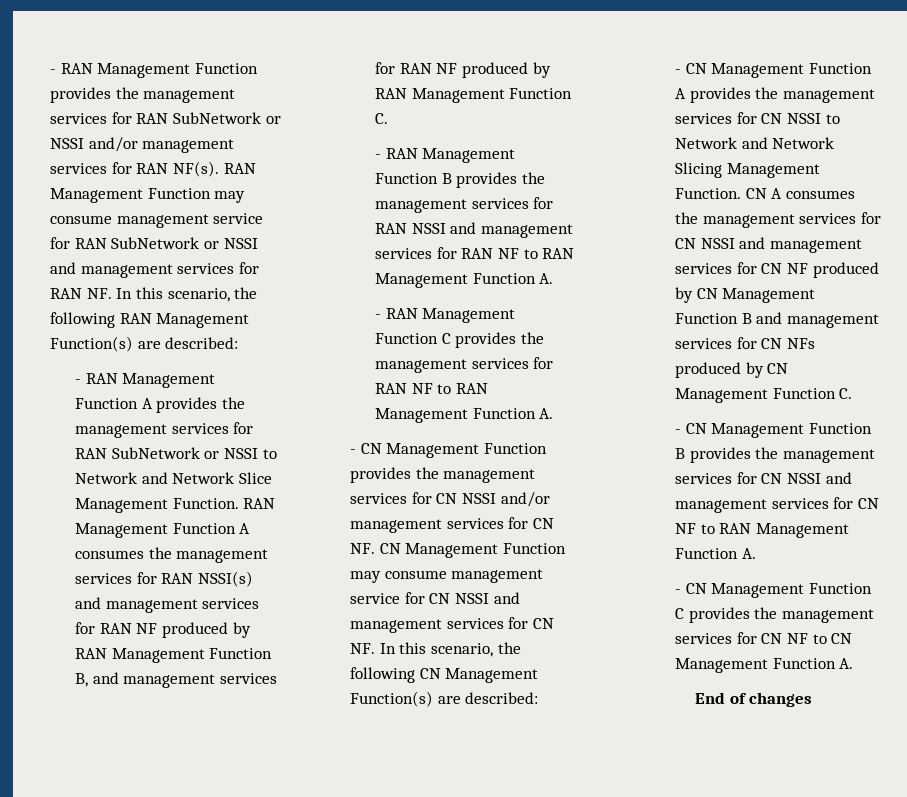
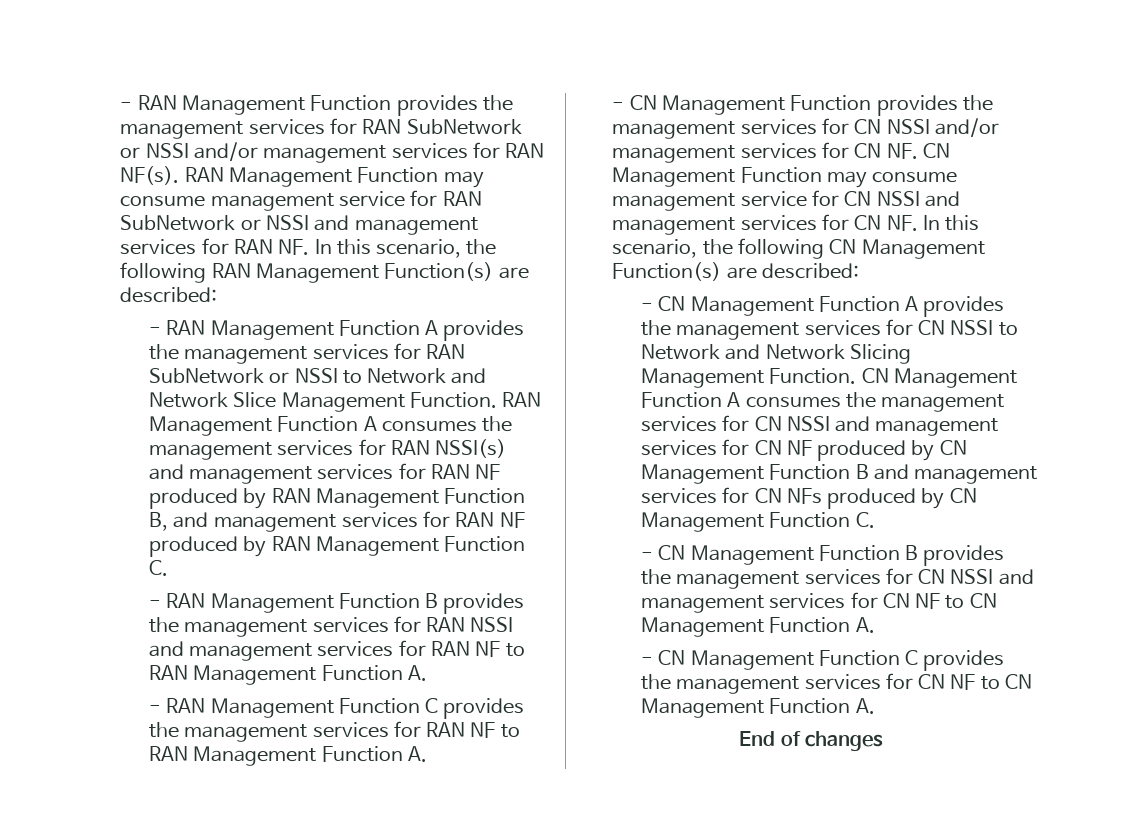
(767, 193) none -> [893,368,1017,388] [640,392,722,408] Management Function
[719,523,752,534] RAN -> [969,593,997,608] CN

